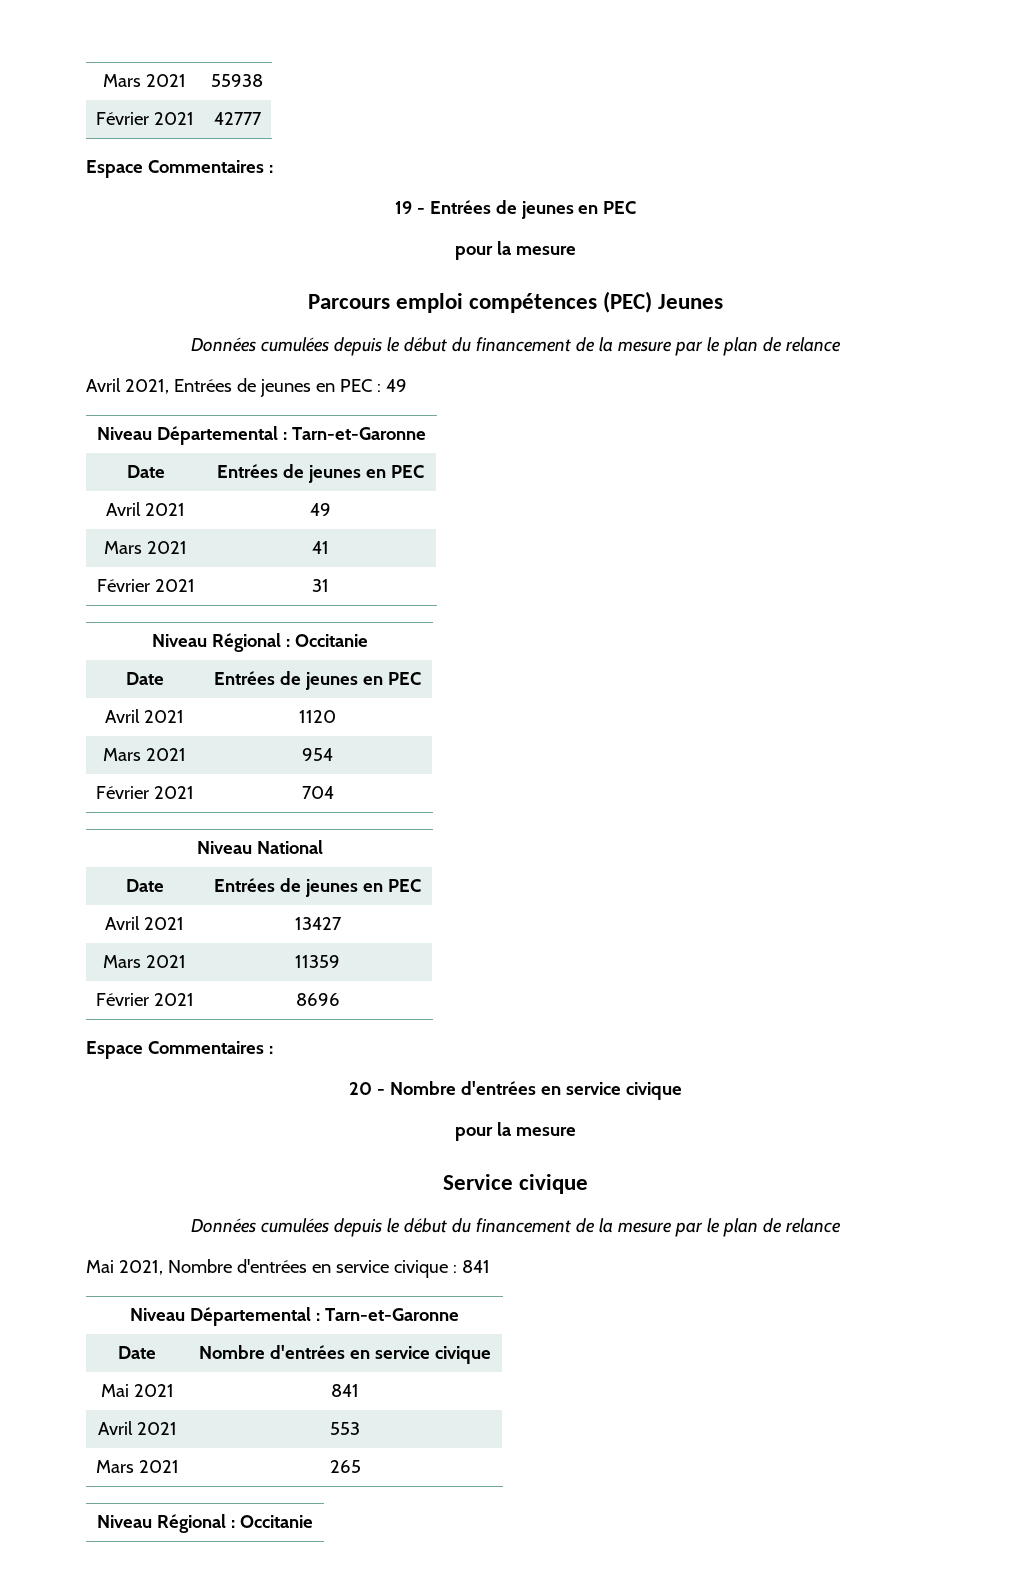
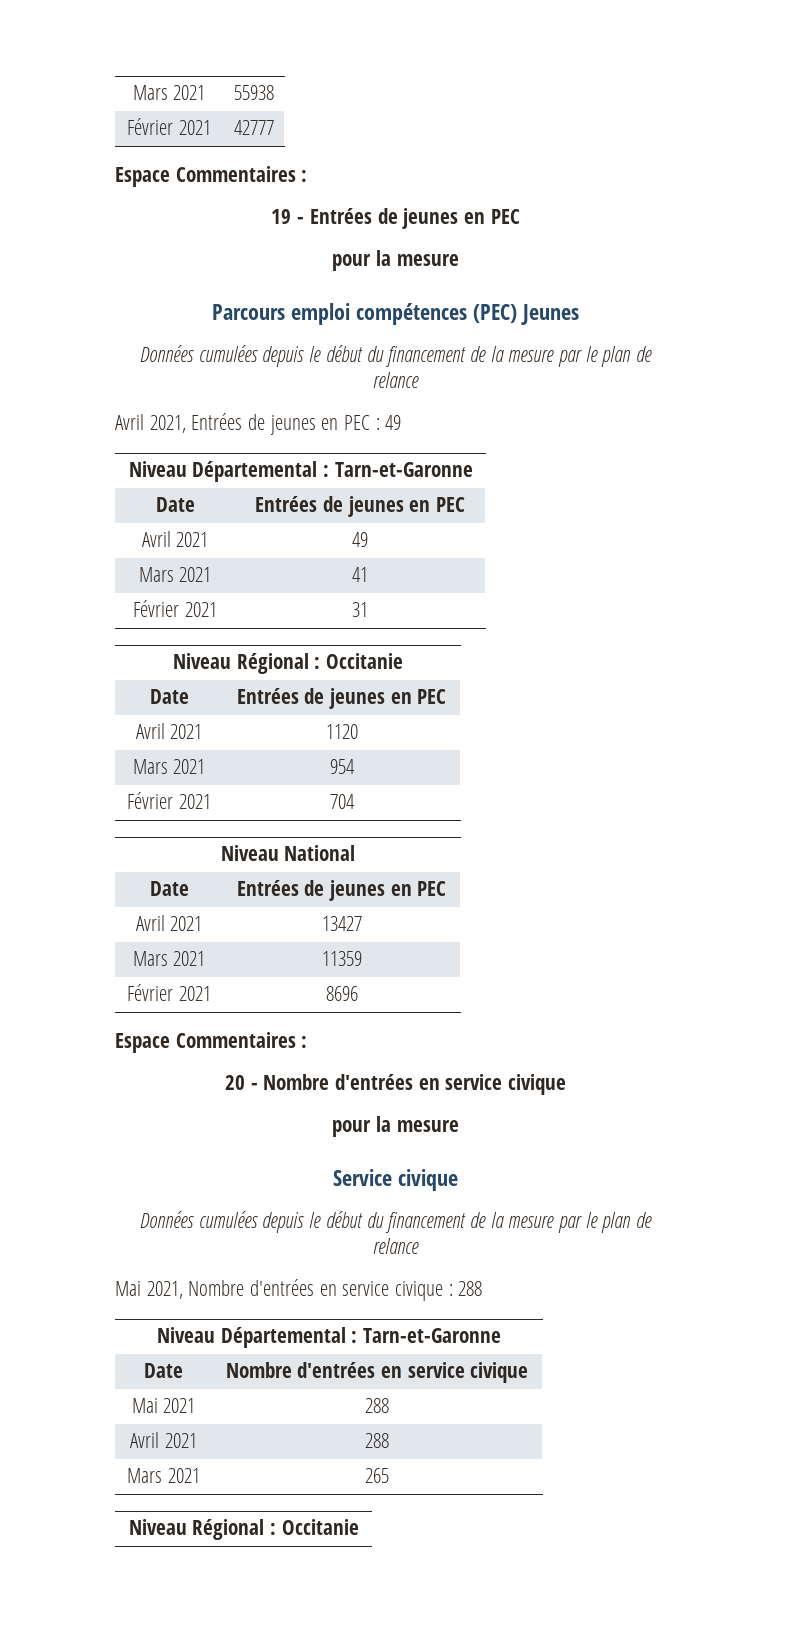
[461,1260,490,1273] 841 -> [458,1281,483,1296] 288
[331,1384,359,1397] [97,1421,177,1435] [330,1422,360,1435] 841 // Avril 2021 | 553 -> [365,1398,389,1413] [130,1432,197,1448] [365,1433,389,1448] 288 // Avril 2021 | 288

